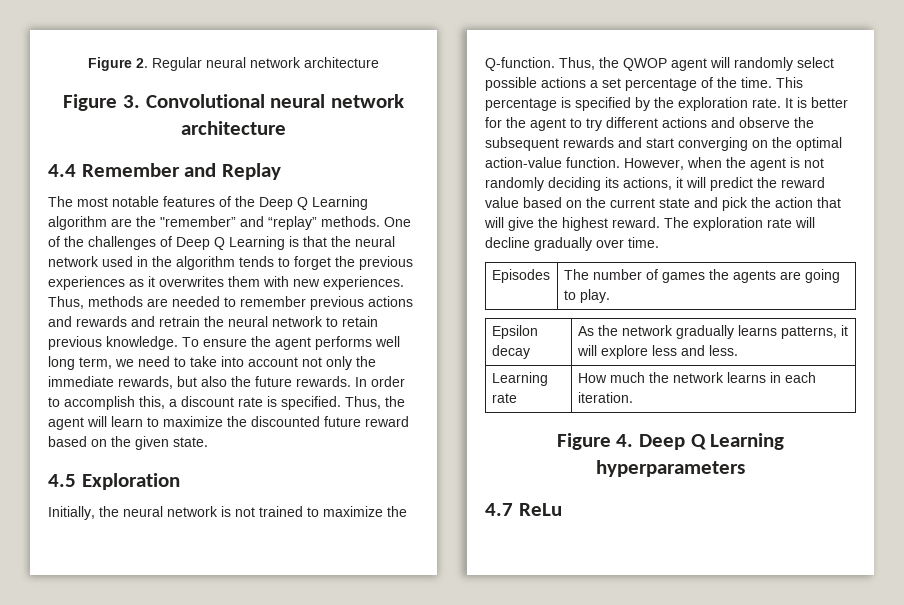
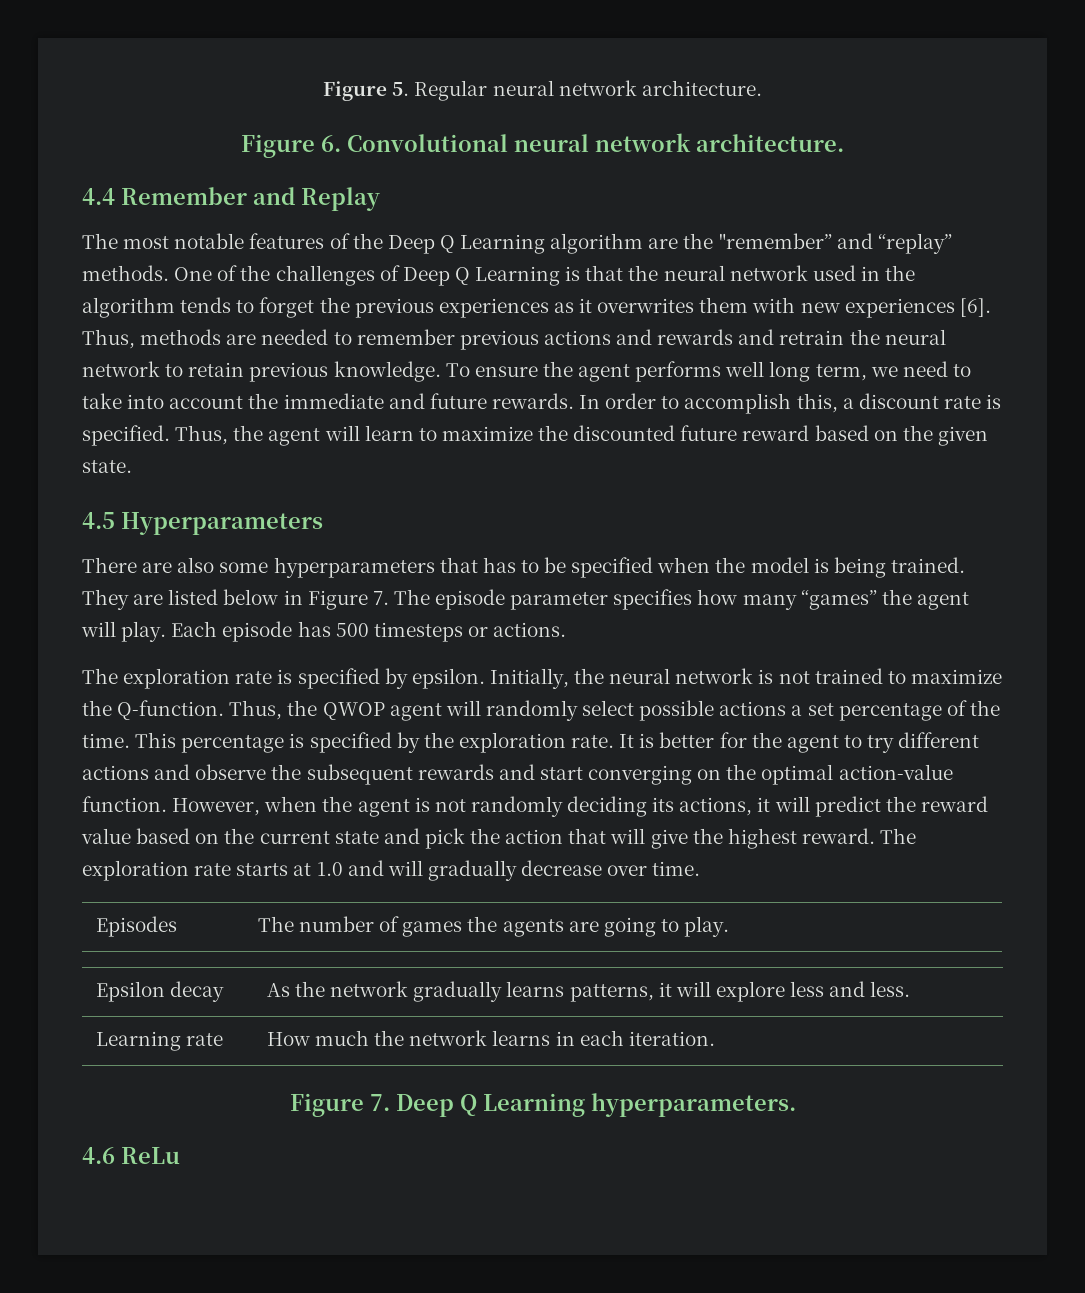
[88,57,148,71] Figure 2. -> [323,81,410,101] Figure 5.
[304,57,379,68] [63,94,140,111] architecture // Figure 3. -> [641,80,762,96] [241,134,341,158] architecture. // Figure 6.
[181,121,286,135] architecture -> [696,134,844,152] architecture.
[323,276,404,290] experiences. -> [844,298,991,318] experiences [6].
[302,356,376,370] [48,376,251,389] not only the immediate rewards, but also the -> [248,393,425,409] the immediate and
[81,473,180,490] Exploration // -> [121,512,323,535] [82,557,965,578] [82,589,969,610] [81,621,567,642] [82,668,485,689] Hyperparameters // There are also some hyperparameters that has to be specified when the model is being trained. They are listed below in Figure 7. The episode parameter specifies how many “games” the agent will play. Each episode has 500 timesteps or actions. // The exploration rate is specified by epsilon.
[795,217,815,228] [485,237,592,251] will decline gradually -> [236,860,603,881] starts at 1.0 and will gradually decrease
[616,433,785,450] [596,460,745,477] [485,503,513,516] 4. Deep Q Learning hyperparameters // 4.7 -> [369,1093,796,1117] [82,1147,115,1164] 7. Deep Q Learning hyperparameters. // 4.6

